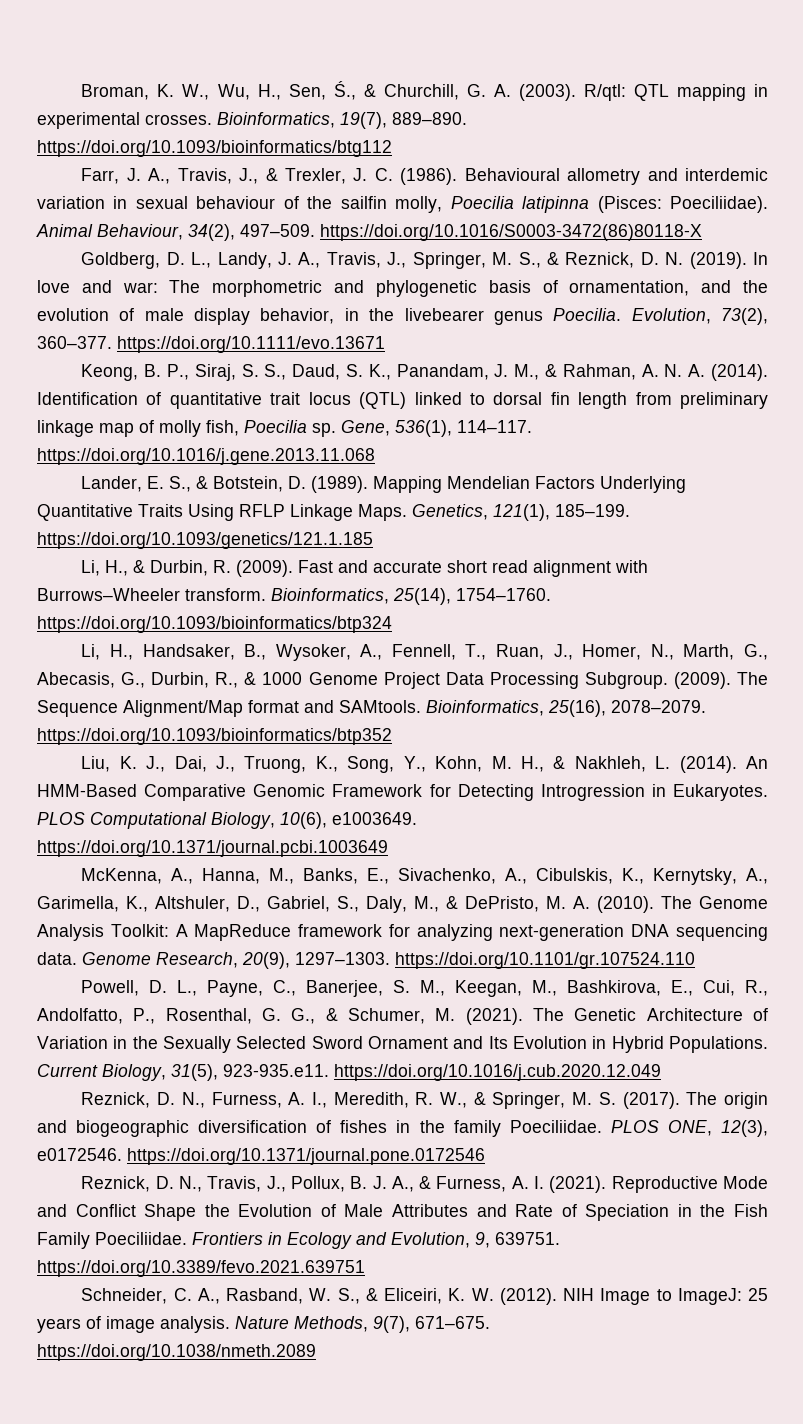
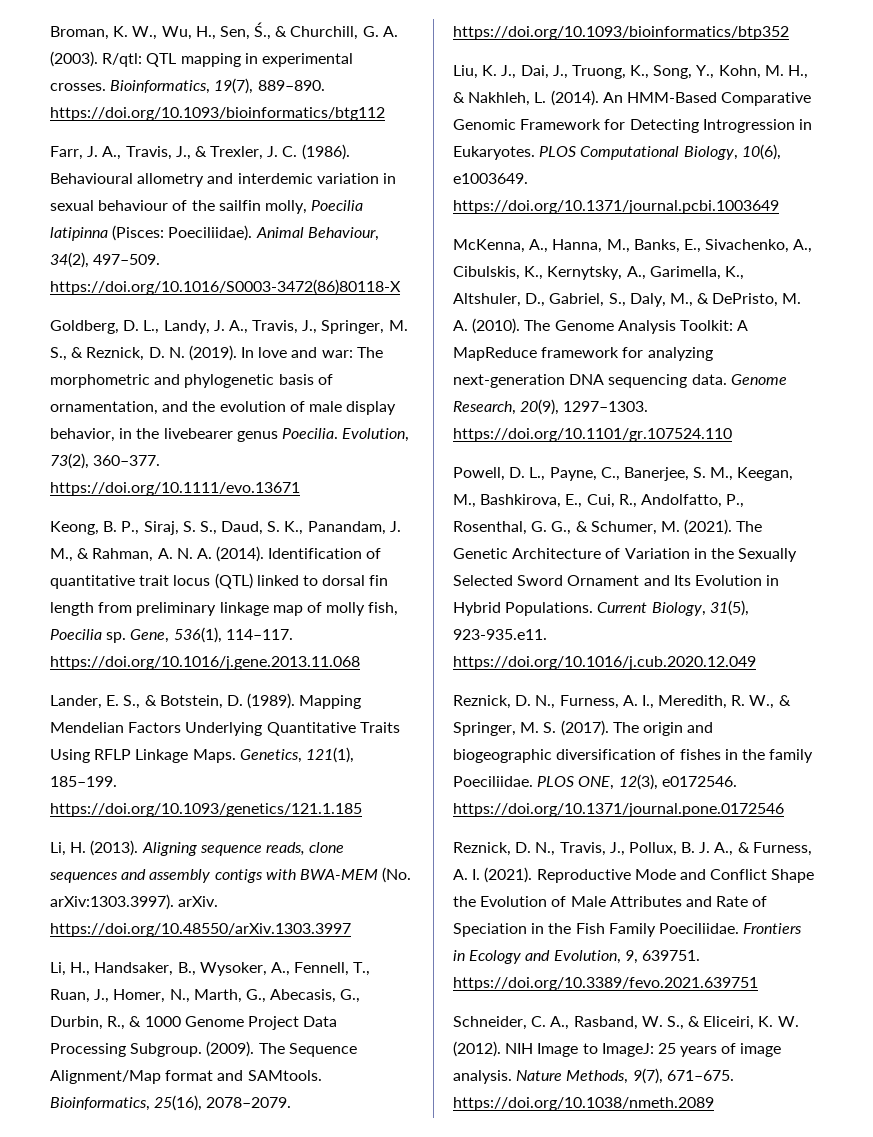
[105,560,649,577] [37,588,551,605] [37,616,392,633] H., & Durbin, R. (2009). Fast and accurate short read alignment with Burrows–Wheeler transform. Bioinformatics, 25(14), 1754–1760. https://doi.org/10.1093/bioinformatics/btp324 -> [70,840,345,856] [49,867,412,883] [50,894,219,910] [50,923,351,937] H. (2013). Aligning sequence reads, clone sequences and assembly contigs with BWA-MEM (No. arXiv:1303.3997). arXiv. https://doi.org/10.48550/arXiv.1303.3997

